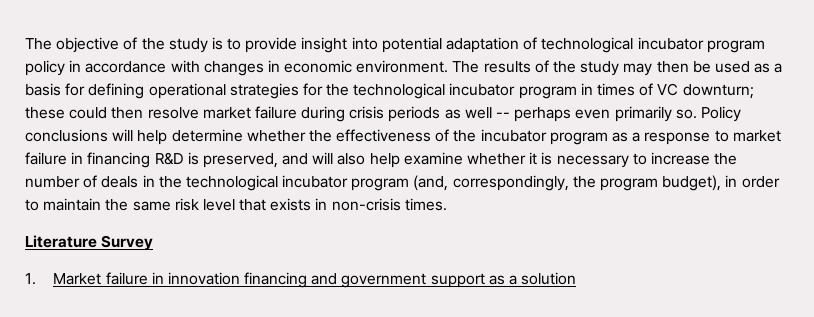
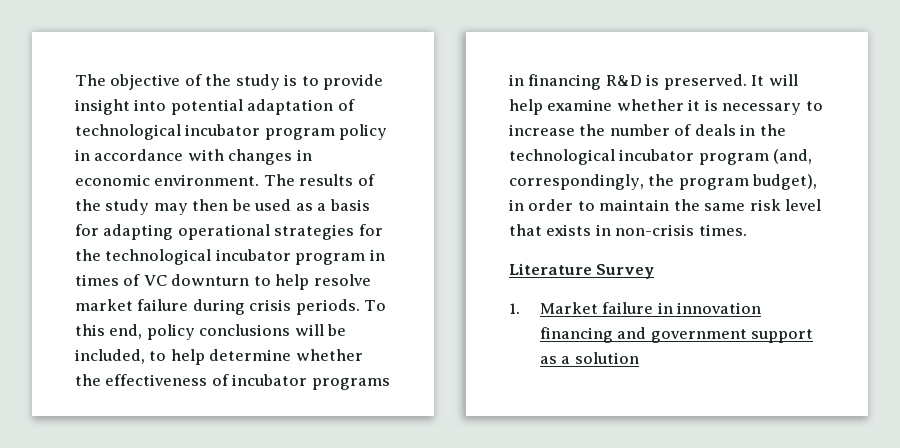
[88,83,145,99] defining -> [103,224,174,240] adapting
[682,84,754,99] [25,107,144,119] downturn; these could then -> [171,274,310,290] downturn to help
[388,106,741,122] [25,129,134,142] periods as well -- perhaps even primarily so. Policy conclusions will -> [295,299,387,315] [75,324,347,340] [75,349,167,364] periods. To this end, policy conclusions will be included, to
[453,129,781,145] [25,152,366,168] the incubator program as a response to market failure in financing R&D is preserved, and will also -> [232,374,390,390] [509,74,798,90] incubator programs in financing R&D is preserved. It will

